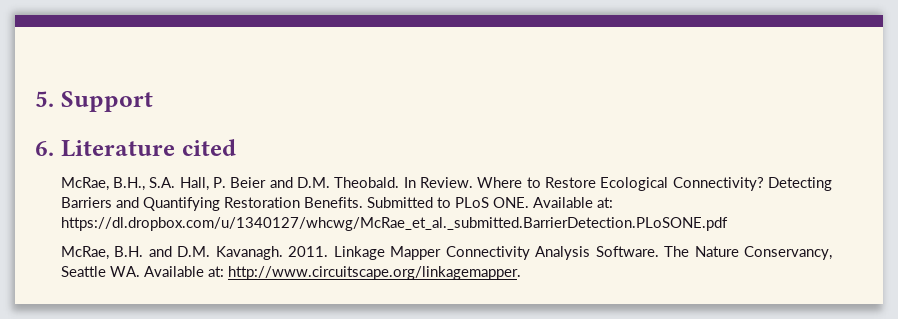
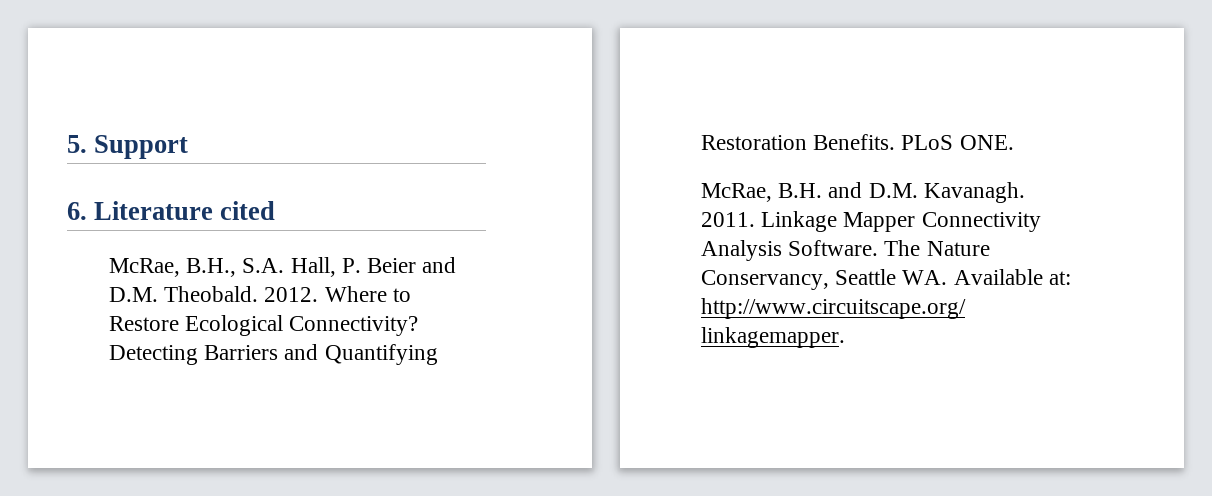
[403,177,473,188] In Review. -> [264,287,319,302] 2012.
[366,197,451,208] Submitted to -> (896, 142) none
[532,197,613,208] [60,217,728,231] Available at: https://dl.dropbox.com/u/1340127/whcwg/McRae_et_al._submitted.BarrierDetection.PLoSONE.pdf -> (1014, 142) none

